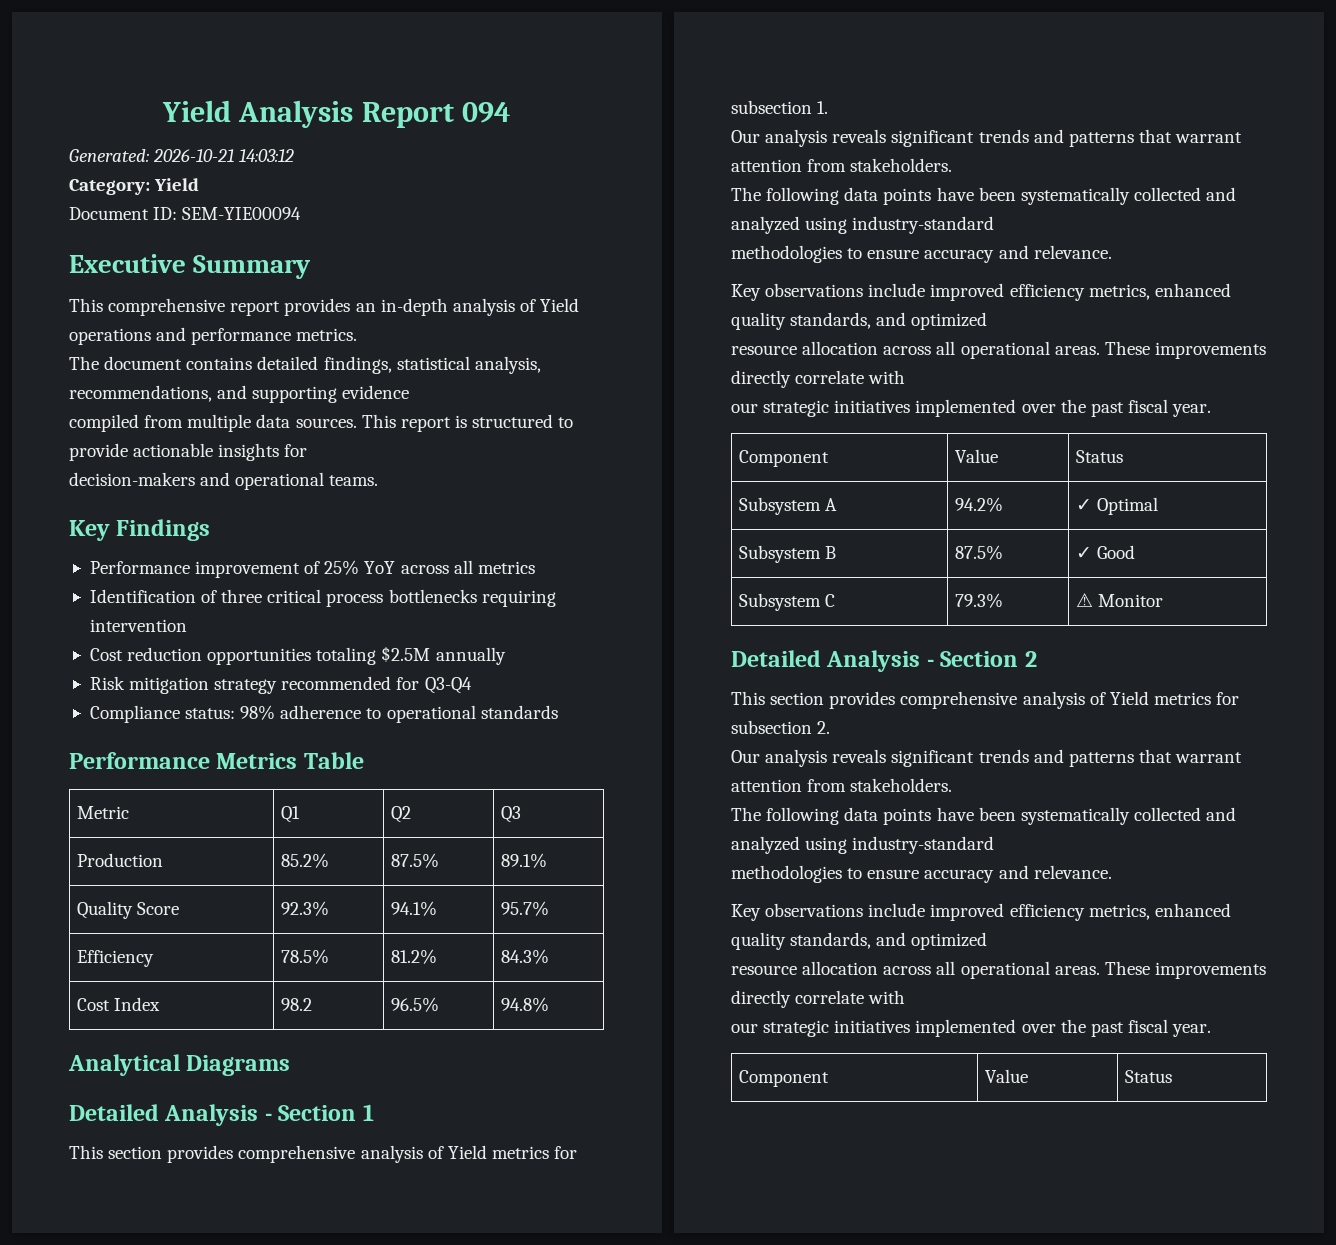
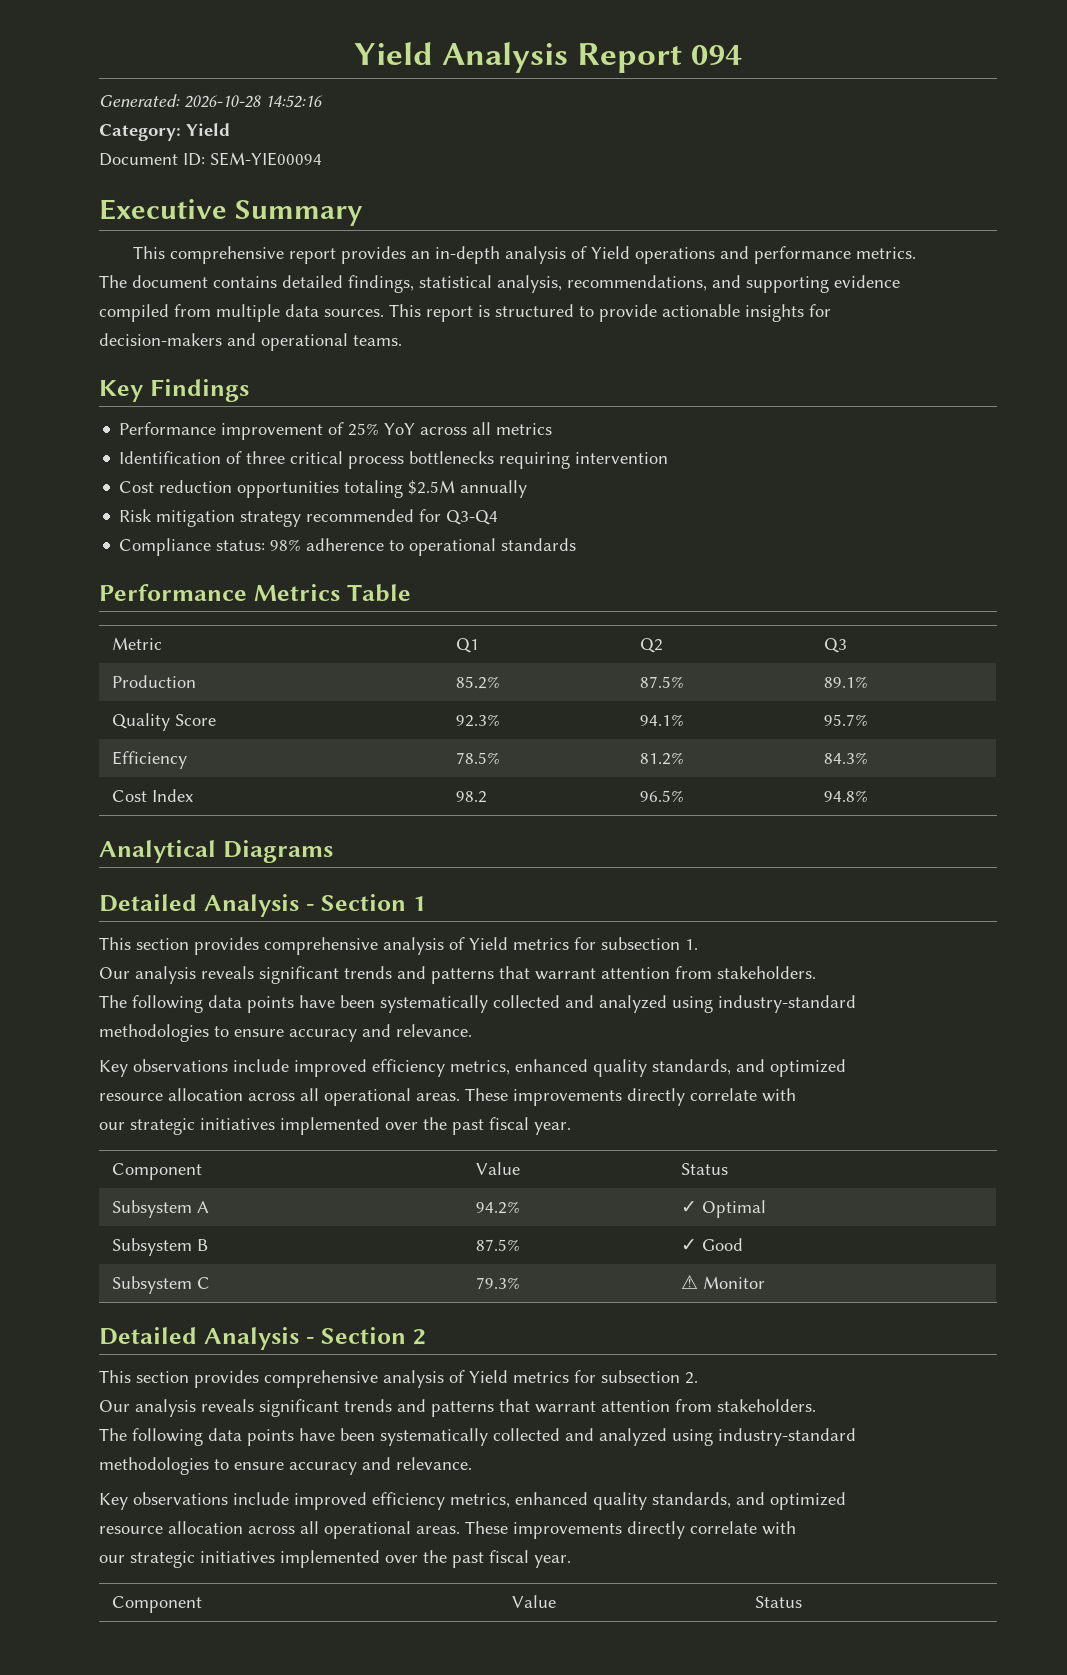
[153,149,295,162] 2026-10-21 14:03:12 -> [184,95,323,108] 2026-10-28 14:52:16

